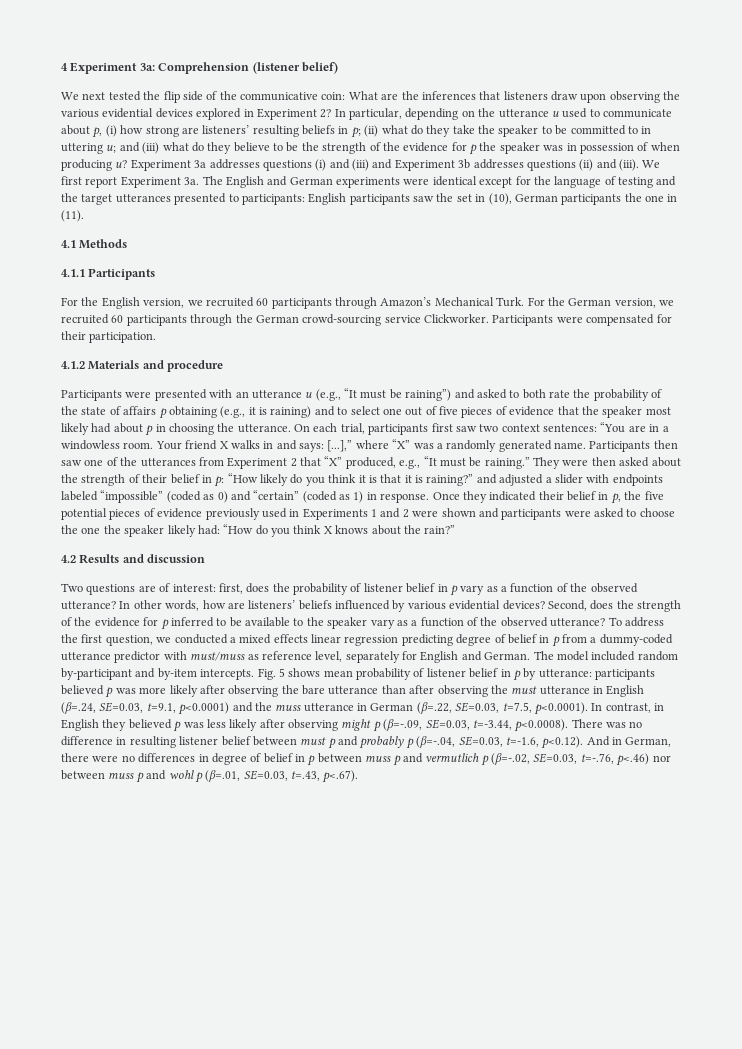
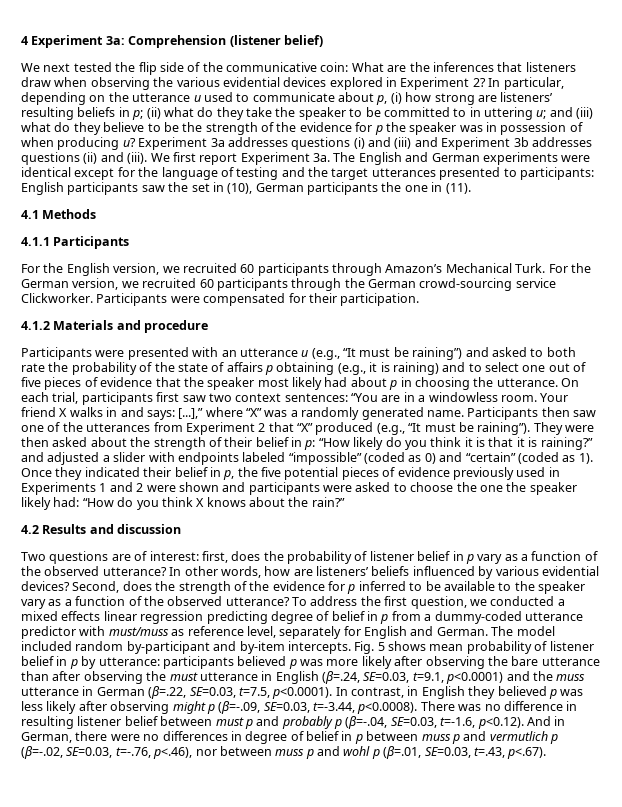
[580,93,607,103] upon -> [54,77,88,87] when
[345,456,530,469] produced, e.g., “It must be raining.” -> [315,422,531,435] produced (e.g., “It must be raining”).
[353,491,430,503] 1) in response. -> [578,453,593,464] 1).
[616,753,650,766] p<.46) -> [153,747,193,759] p<.46),

